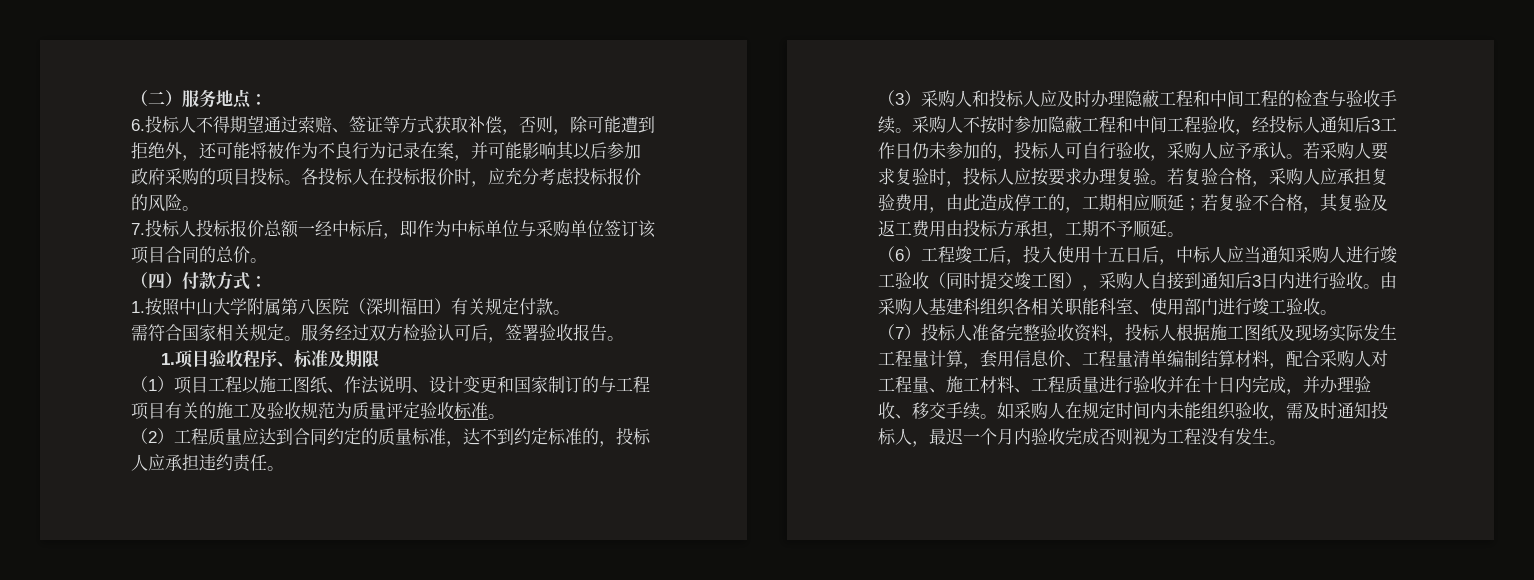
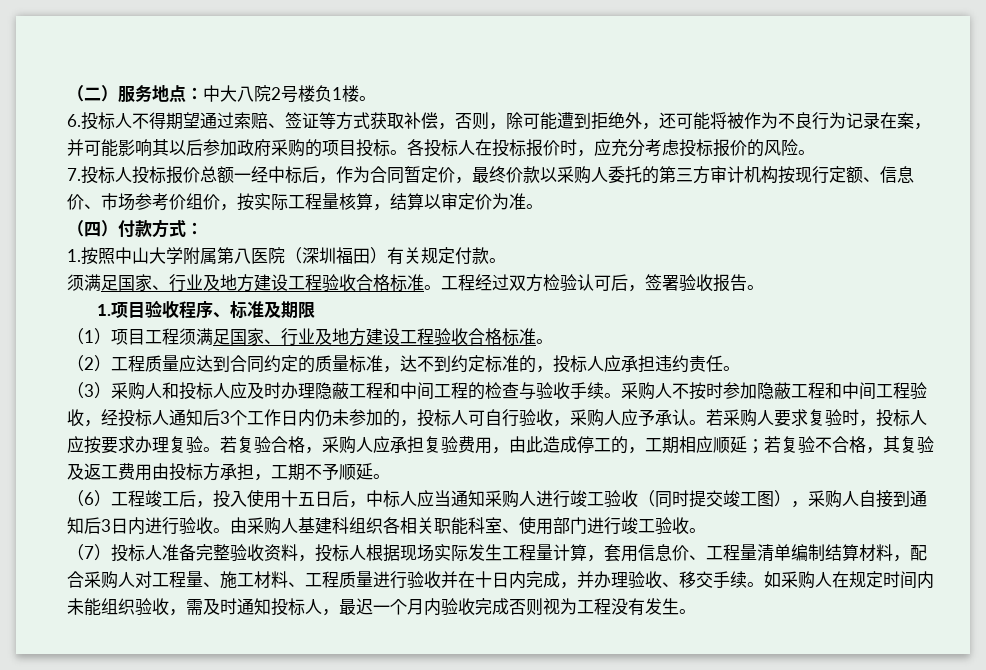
(267, 99) none -> [203,85,376,103] 中大八院2号楼负1楼。
[400,220,656,238] [131,246,250,264] 即作为中标单位与采购单位签订该项目合同的总价 -> [336,166,914,184] [67,193,526,211] 作为合同暂定价，最终价款以采购人委托的第三方审计机构按现行定额、信息价、市场参考价组价，按实际工程量核算，结算以审定价为准
[131,324,335,342] 需符合国家相关规定。服务 -> [67,274,475,292] 须满足国家、行业及地方建设工程验收合格标准。工程
[242,376,650,394] [131,402,454,420] 以施工图纸、作法说明、设计变更和国家制订的与工程项目有关的施工及验收规范为质量评定验收 -> [179,328,502,346] 须满足国家、行业及地方建设工程验收合格
[1380,117,1397,131] [878,142,912,159] 工作日 -> [230,409,315,427] 个工作日内
[1210,324,1295,342] 施工图纸及 -> (400, 553) none

